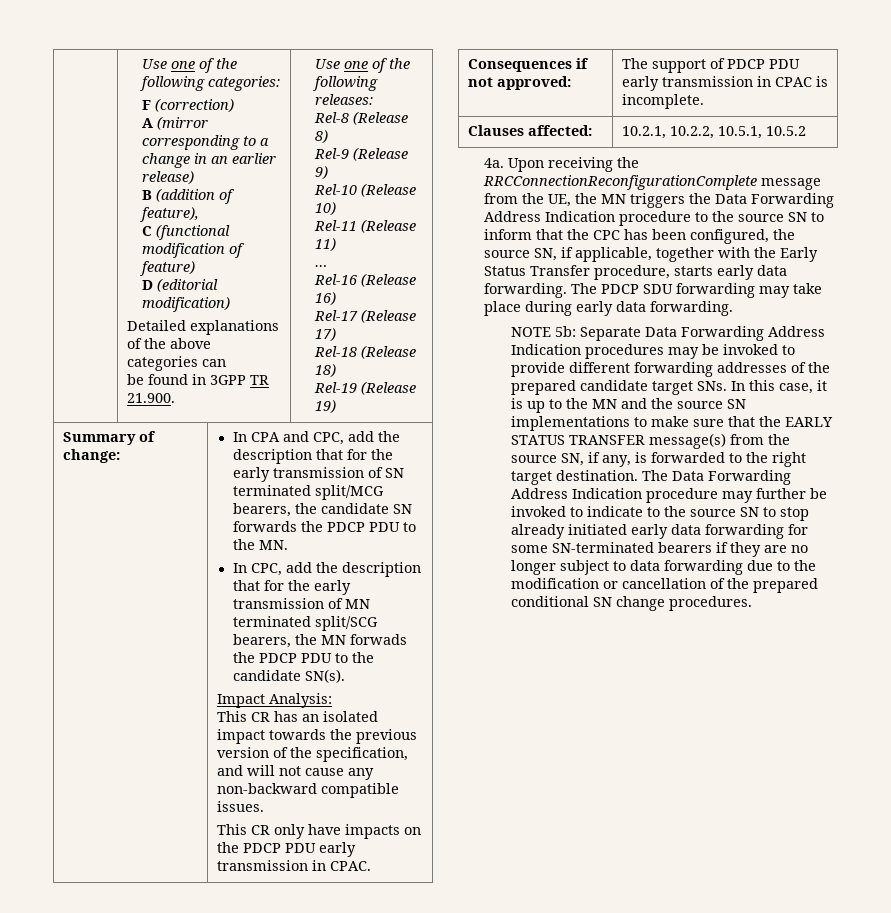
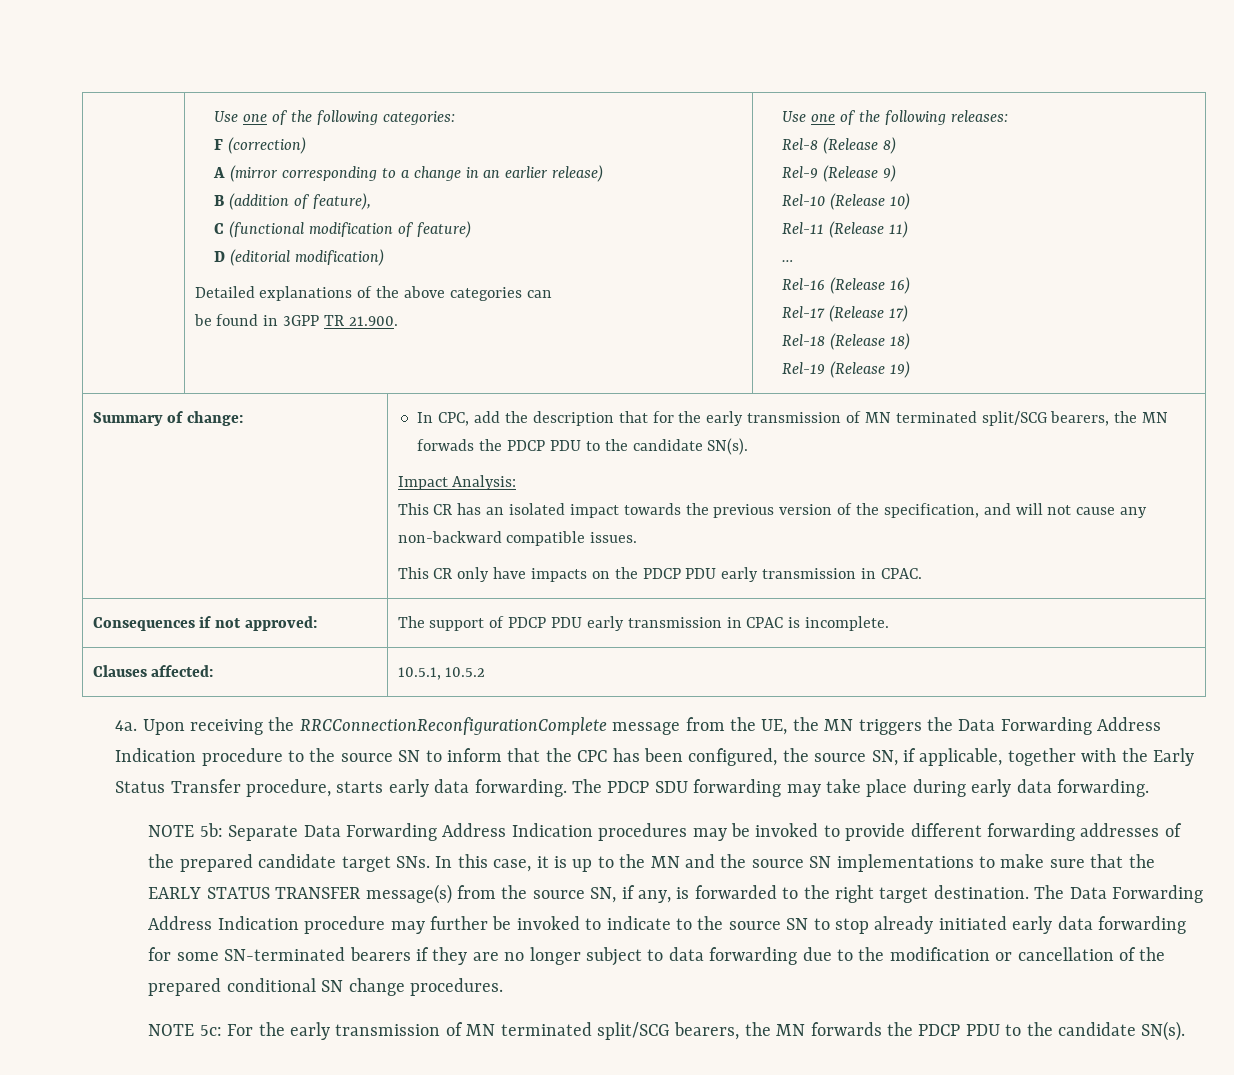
[250,431,400,445] [232,449,393,464] [232,467,404,482] [232,485,384,500] [232,503,412,517] [232,521,416,532] [232,539,288,550] [232,563,247,573] CPA and CPC, add the description that for the early transmission of SN terminated split/MCG bearers, the candidate SN forwards the PDCP PDU to the MN. // In -> (434, 417) none
[621,126,714,139] 10.2.1, 10.2.2, -> (214, 671) none
(752, 603) none -> [148,1021,1186,1041] // NOTE 5c: For the early transmission of MN terminated split/SCG bearers, the MN forwards the PDCP PDU to the candidate SN(s).

